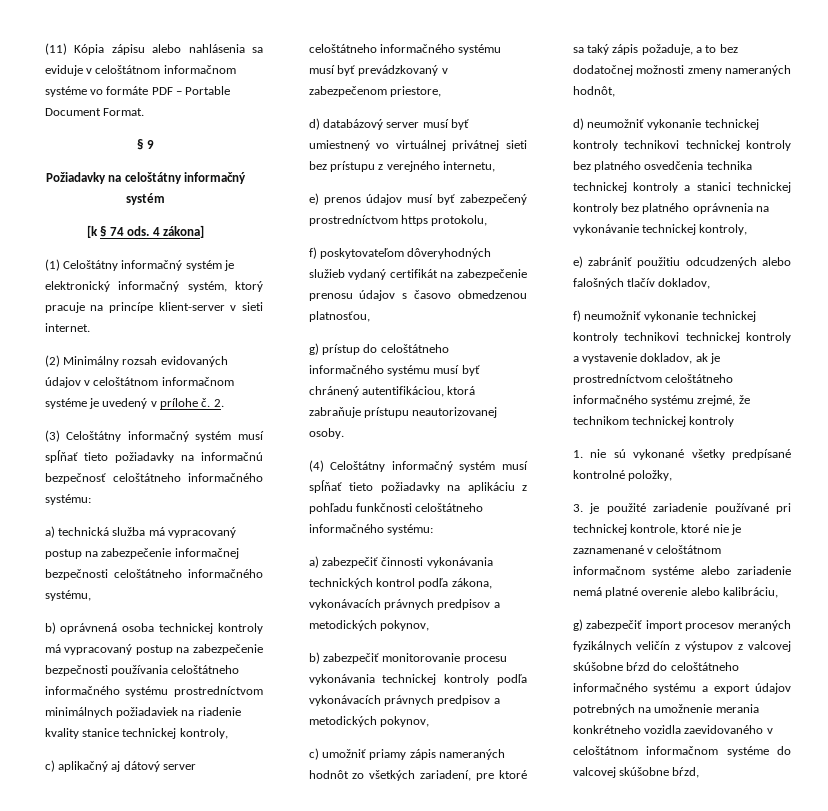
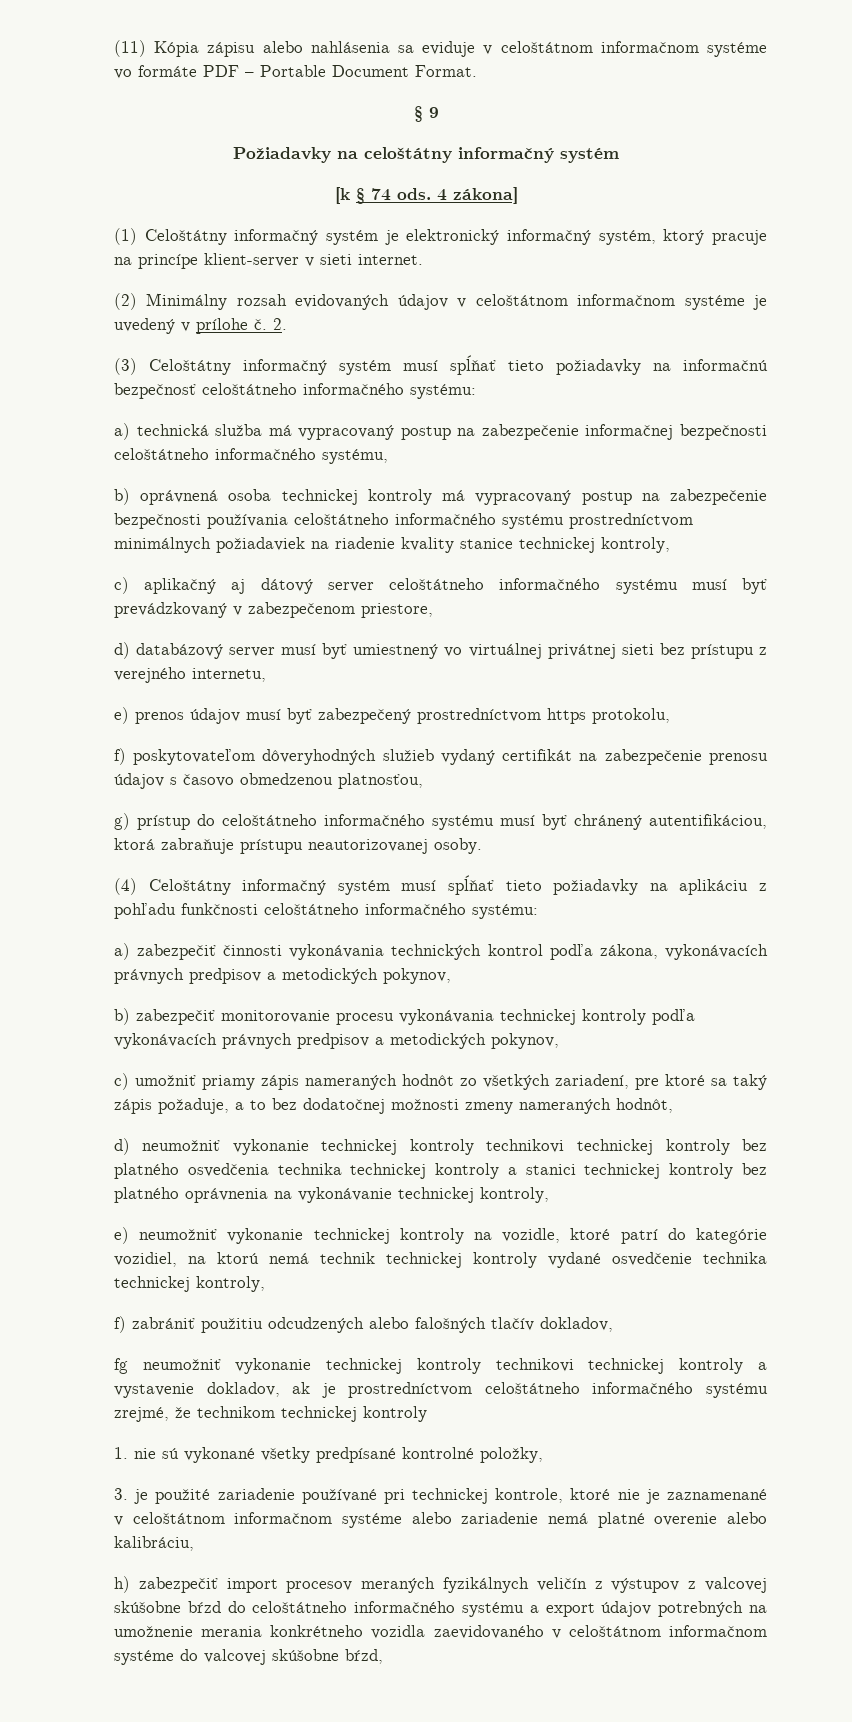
(583, 262) none -> [139,1228,767,1244] [113,1252,768,1268] [113,1276,265,1292] [113,1316,126,1333] neumožniť vykonanie technickej kontroly na vozidle, ktoré patrí do kategórie vozidiel, na ktorú nemá technik technickej kontroly vydané osvedčenie technika technickej kontroly, // f)
[572,310,581,322] f) -> [113,1358,128,1374] fg
[572,619,583,631] g) -> [113,1576,130,1593] h)

